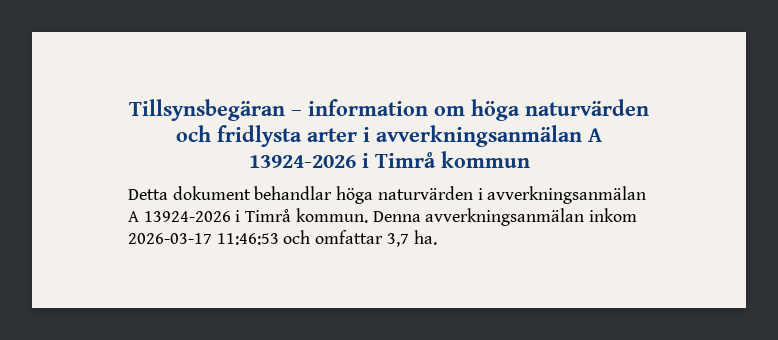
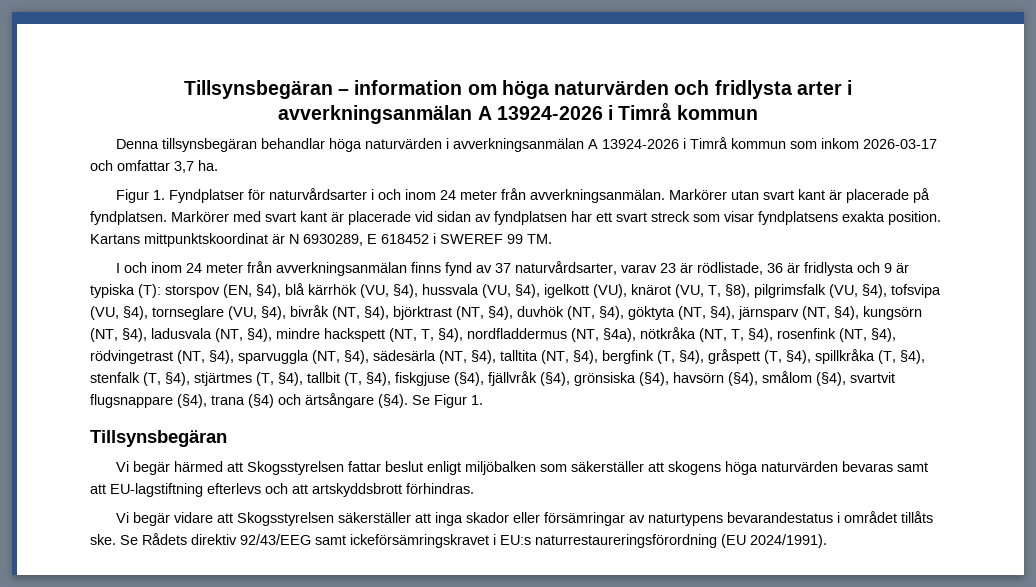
[128,186,251,200] Detta dokument -> [116,138,258,152] Denna tillsynsbegäran
[295,208,585,226] kommun. Denna avverkningsanmälan -> [731,138,818,149] kommun som
[216,233,279,245] 11:46:53 -> (938, 144) none
(437, 237) none -> [116,188,931,203] [90,211,941,225] [90,233,552,247] [116,261,910,276] [90,283,941,298] [90,305,922,320] [90,327,896,342] [90,349,925,364] [90,371,895,386] [90,393,483,408] [90,430,227,447] [116,461,929,475] [90,483,474,497] [116,511,934,526] [90,533,827,548] // Figur 1. Fyndplatser för naturvårdsarter i och inom 24 meter från avverkningsanmälan. Markörer utan svart kant är placerade på fyndplatsen. Markörer med svart kant är placerade vid sidan av fyndplatsen har ett svart streck som visar fyndplatsens exakta position. Kartans mittpunktskoordinat är N 6930289, E 618452 i SWEREF 99 TM. // I och inom 24 meter från avverkningsanmälan finns fynd av 37 naturvårdsarter, varav 23 är rödlistade, 36 är fridlysta och 9 är typiska (T): storspov (EN, §4), blå kärrhök (VU, §4), hussvala (VU, §4), igelkott (VU), knärot (VU, T, §8), pilgrimsfalk (VU, §4), tofsvipa (VU, §4), tornseglare (VU, §4), bivråk (NT, §4), björktrast (NT, §4), duvhök (NT, §4), göktyta (NT, §4), järnsparv (NT, §4), kungsörn (NT, §4), ladusvala (NT, §4), mindre hackspett (NT, T, §4), nordfladdermus (NT, §4a), nötkråka (NT, T, §4), rosenfink (NT, §4), rödvingetrast (NT, §4), sparvuggla (NT, §4), sädesärla (NT, §4), talltita (NT, §4), bergfink (T, §4), gråspett (T, §4), spillkråka (T, §4), stenfalk (T, §4), stjärtmes (T, §4), tallbit (T, §4), fiskgjuse (§4), fjällvråk (§4), grönsiska (§4), havsörn (§4), smålom (§4), svartvit flugsnappare (§4), trana (§4) och ärtsångare (§4). Se Figur 1. // Tillsynsbegäran // Vi begär härmed att Skogsstyrelsen fattar beslut enligt miljöbalken som säkerställer att skogens höga naturvärden bevaras samt att EU-lagstiftning efterlevs och att artskyddsbrott förhindras. // Vi begär vidare att Skogsstyrelsen säkerställer att inga skador eller försämringar av naturtypens bevarandestatus i området tillåts ske. Se Rådets direktiv 92/43/EEG samt ickeförsämringskravet i EU:s naturrestaureringsförordning (EU 2024/1991).

